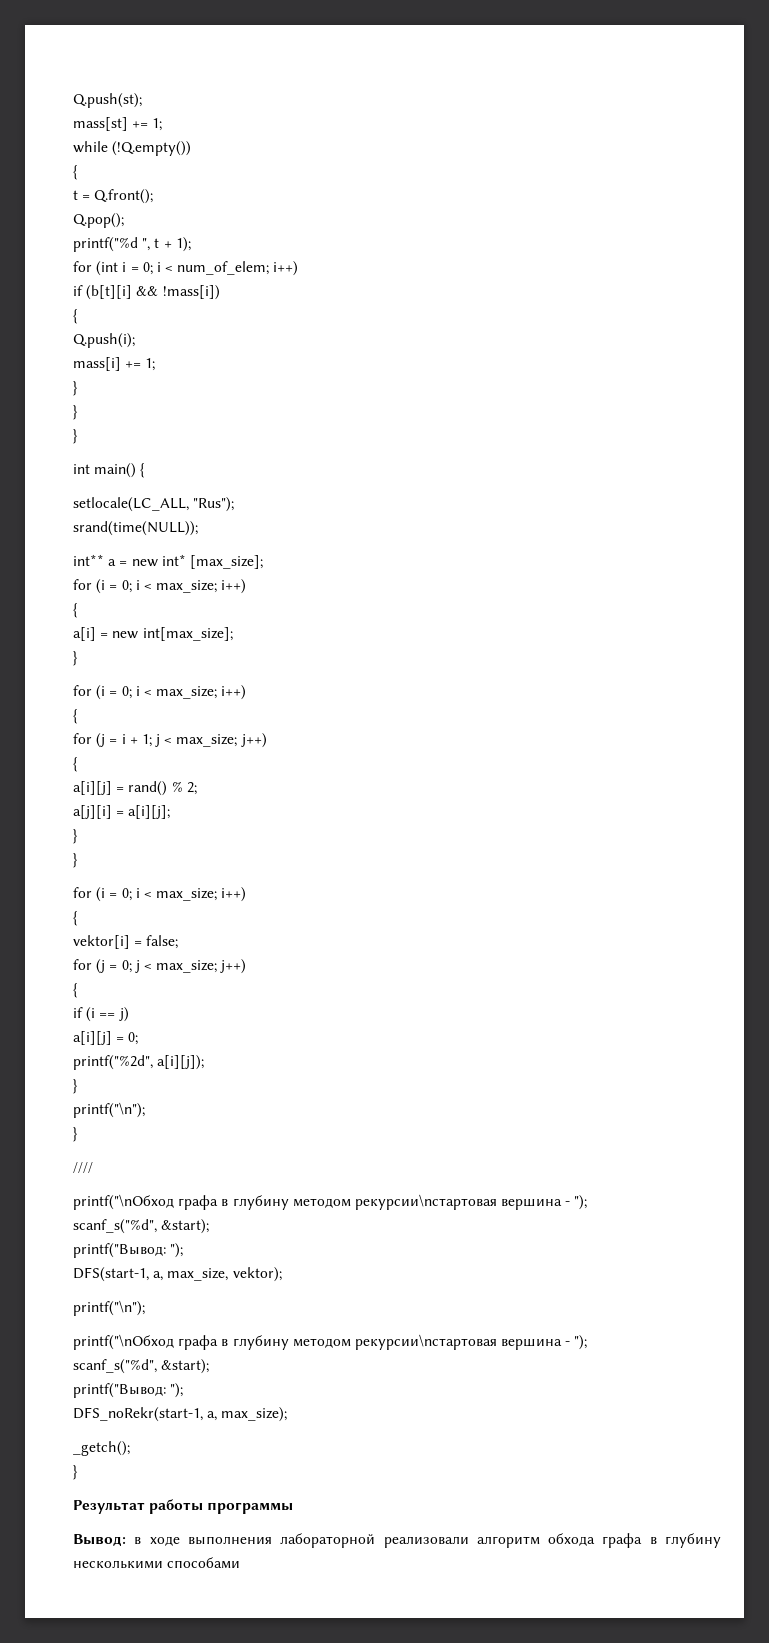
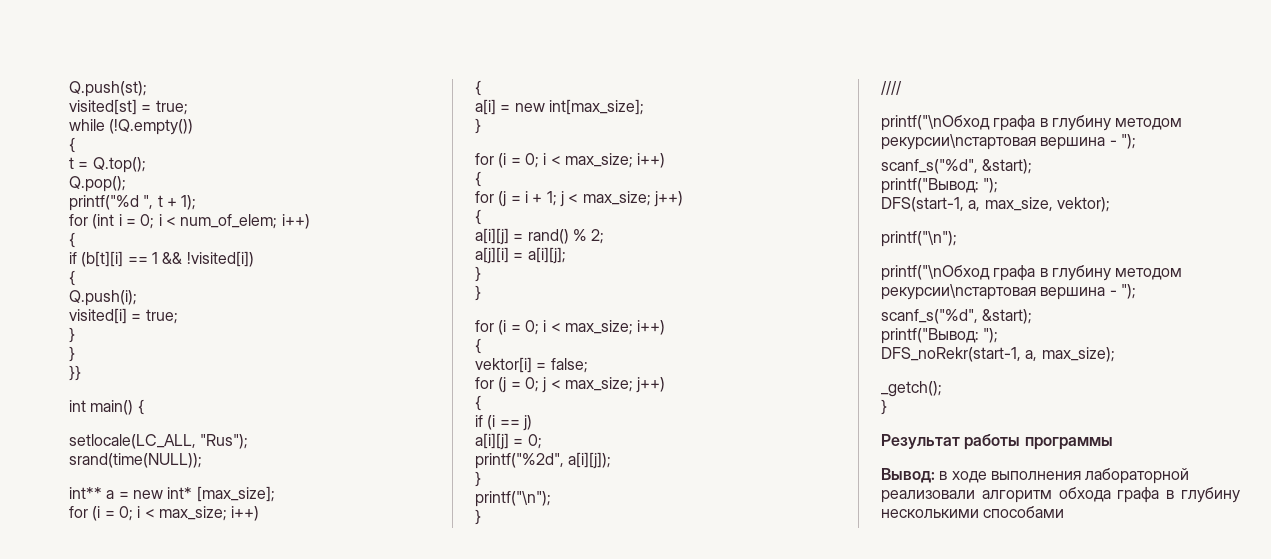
[73,117,163,131] mass[st] += 1; -> [69,99,188,115] visited[st] = true;
[94,189,154,204] Q.front(); -> [92,157,146,173] Q.top();
(299, 268) none -> [69,232,75,248] // {
[136,285,220,300] && !mass[i]) -> [127,251,254,267] == 1 && !visited[i])
[73,357,156,371] [73,381,78,396] [73,405,78,420] [73,429,78,444] mass[i] += 1; // } // } // } -> [69,308,178,324] [69,327,75,343] [69,346,75,362] [69,365,81,381] visited[i] = true; // } // } // }}

